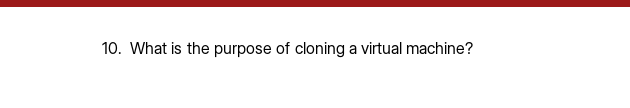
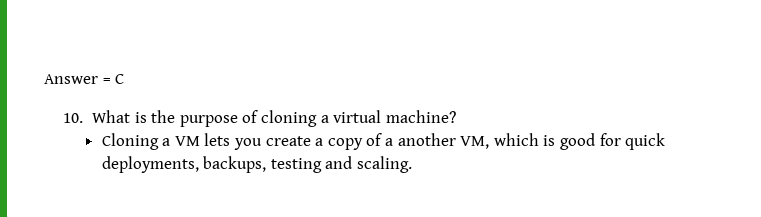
(101, 48) none -> [44,74,125,84] Answer = C //
(474, 48) none -> [101,133,666,150] [101,156,413,173] // Cloning a VM lets you create a copy of a another VM, which is good for quick deployments, backups, testing and scaling.

